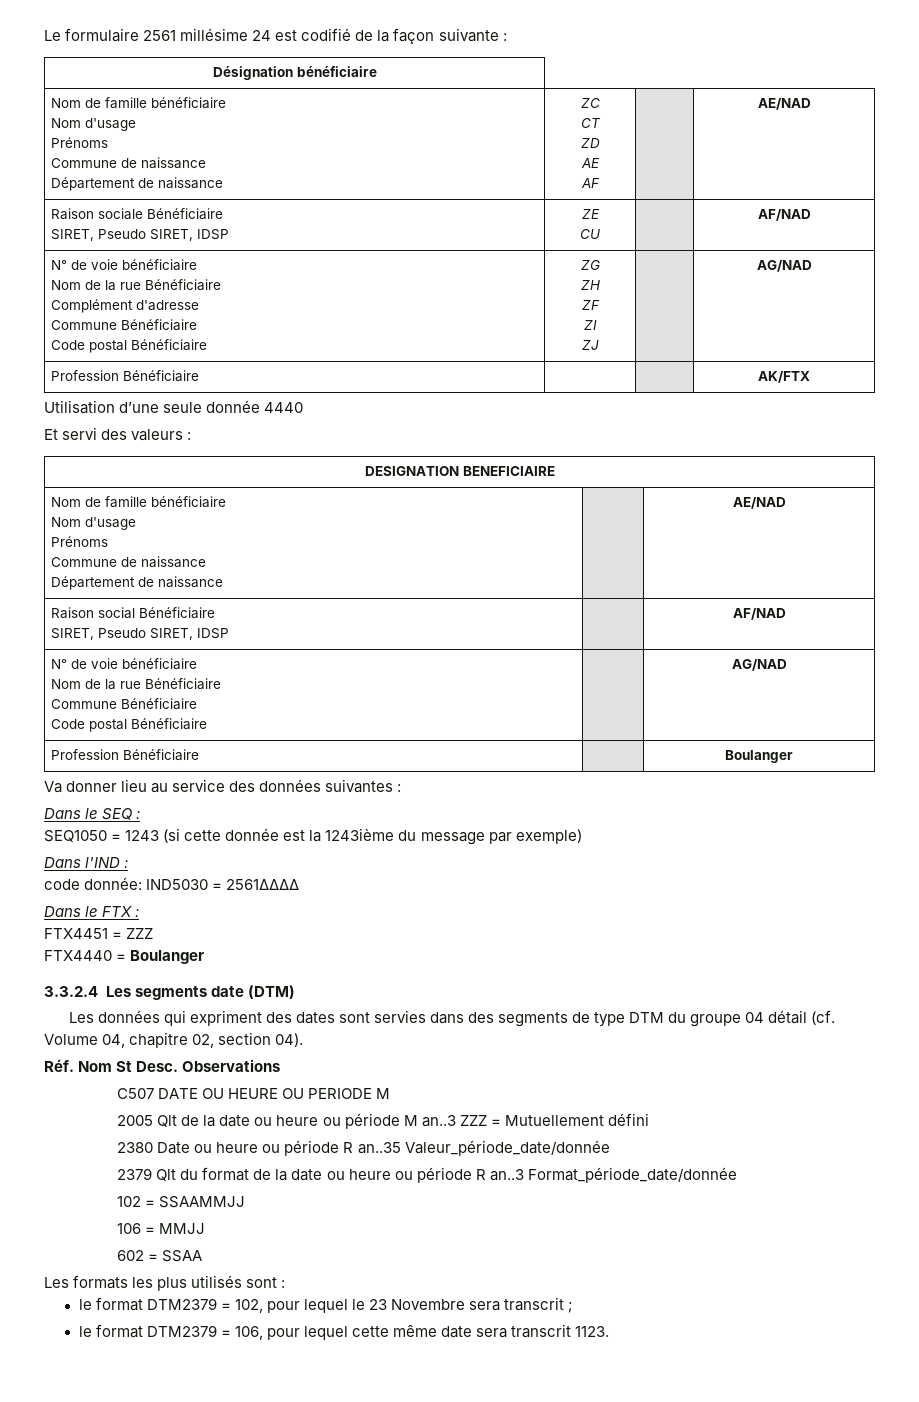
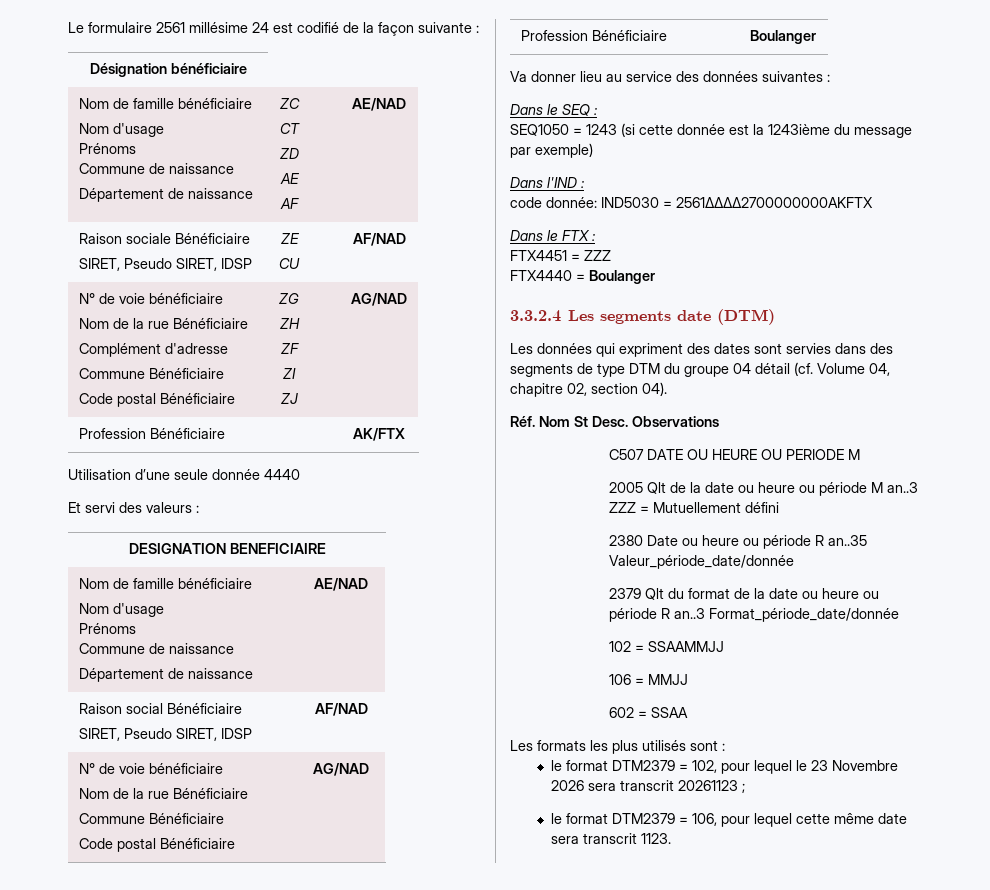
[226,879,300,890] 2561ΔΔΔΔ -> [676,197,873,208] 2561ΔΔΔΔ2700000000AKFTX
[469,1297,565,1311] sera transcrit -> [550,780,738,791] 2026 sera transcrit 20261123

